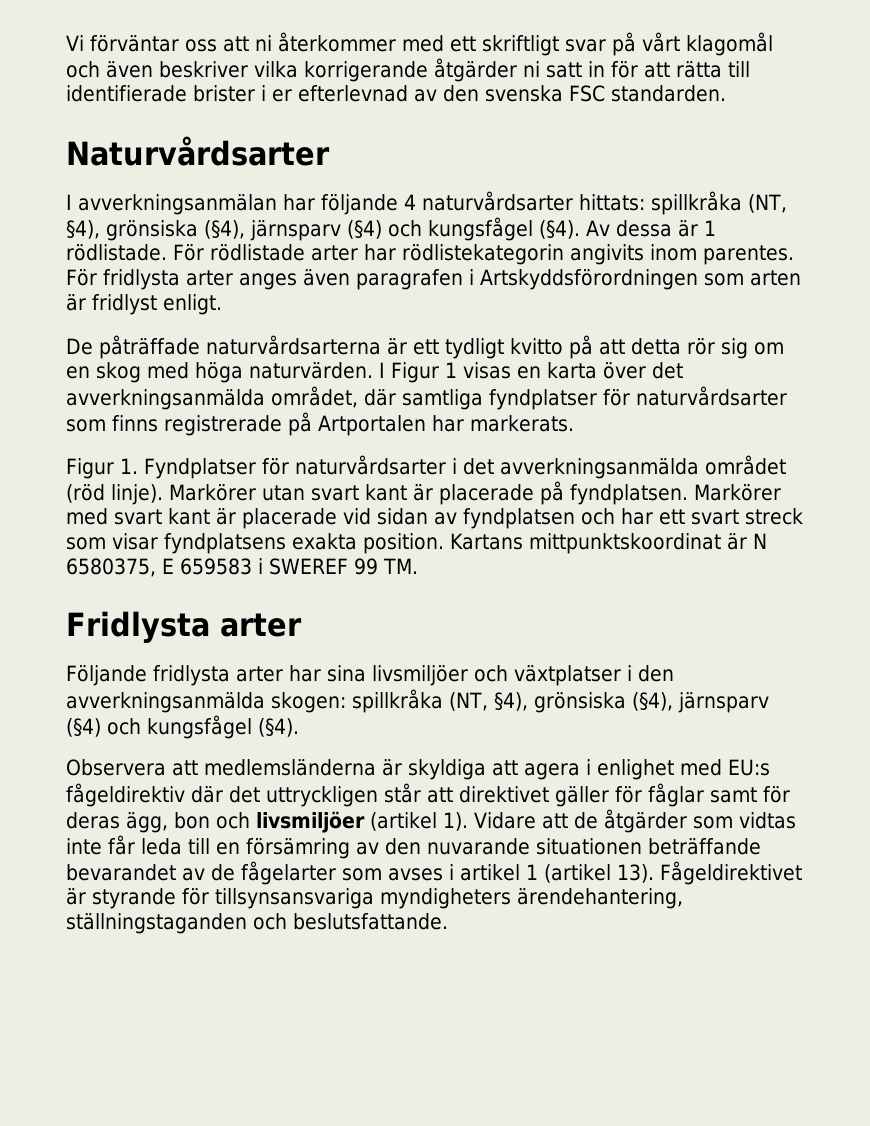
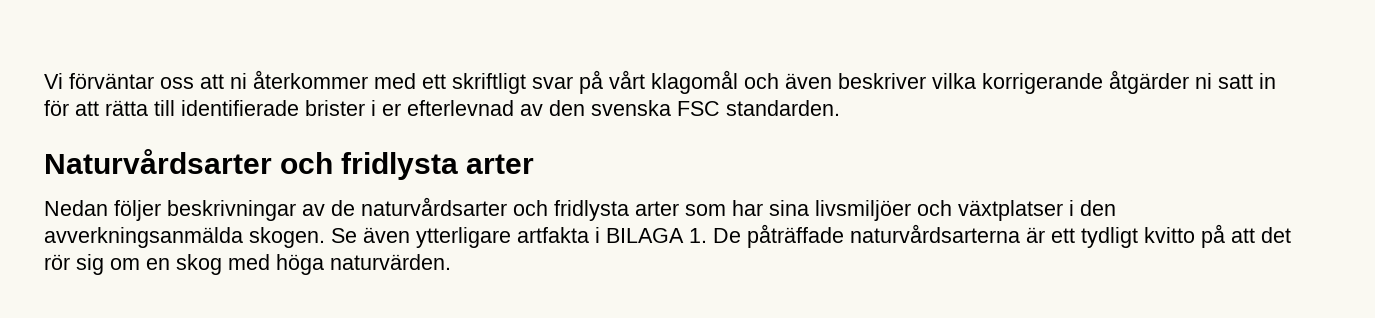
[66,191,787,215] [66,217,716,241] [66,244,794,265] [66,269,801,290] [66,294,222,315] // I avverkningsanmälan har följande 4 naturvårdsarter hittats: spillkråka (NT, §4), grönsiska (§4), järnsparv (§4) och kungsfågel (§4). Av dessa är 1 rödlistade. För rödlistade arter har rödlistekategorin angivits inom parentes. För fridlysta arter anges även paragrafen i Artskyddsförordningen som arten är fridlyst enligt. // -> [280,152,535,180] [44,197,1116,221] [44,227,707,248] och fridlysta arter // Nedan följer beskrivningar av de naturvårdsarter och fridlysta arter som har sina livsmiljöer och växtplatser i den avverkningsanmälda skogen. Se även ytterligare artfakta i BILAGA 1.
[631,338,681,355] detta -> [1261,227,1291,243] det
[378,362,683,383] [66,386,787,410] [66,412,574,436] [66,455,786,479] [66,481,781,505] [66,508,803,529] [66,533,767,554] [66,558,418,577] [66,611,302,643] [66,665,674,686] [66,689,769,713] [66,715,299,739] [66,759,770,780] [66,783,790,807] [66,809,796,833] [66,835,761,859] [66,861,802,885] [66,888,683,909] [66,913,448,934] I Figur 1 visas en karta över det avverkningsanmälda området, där samtliga fyndplatser för naturvårdsarter som finns registrerade på Artportalen har markerats. // Figur 1. Fyndplatser för naturvårdsarter i det avverkningsanmälda området (röd linje). Markörer utan svart kant är placerade på fyndplatsen. Markörer med svart kant är placerade vid sidan av fyndplatsen och har ett svart streck som visar fyndplatsens exakta position. Kartans mittpunktskoordinat är N 6580375, E 659583 i SWEREF 99 TM. // Fridlysta arter // Följande fridlysta arter har sina livsmiljöer och växtplatser i den avverkningsanmälda skogen: spillkråka (NT, §4), grönsiska (§4), järnsparv (§4) och kungsfågel (§4). // Observera att medlemsländerna är skyldiga att agera i enlighet med EU:s fågeldirektiv där det uttryckligen står att direktivet gäller för fåglar samt för deras ägg, bon och livsmiljöer (artikel 1). Vidare att de åtgärder som vidtas inte får leda till en försämring av den nuvarande situationen beträffande bevarandet av de fågelarter som avses i artikel 1 (artikel 13). Fågeldirektivet är styrande för tillsynsansvariga myndigheters ärendehantering, ställningstaganden och beslutsfattande. -> (451, 262) none

